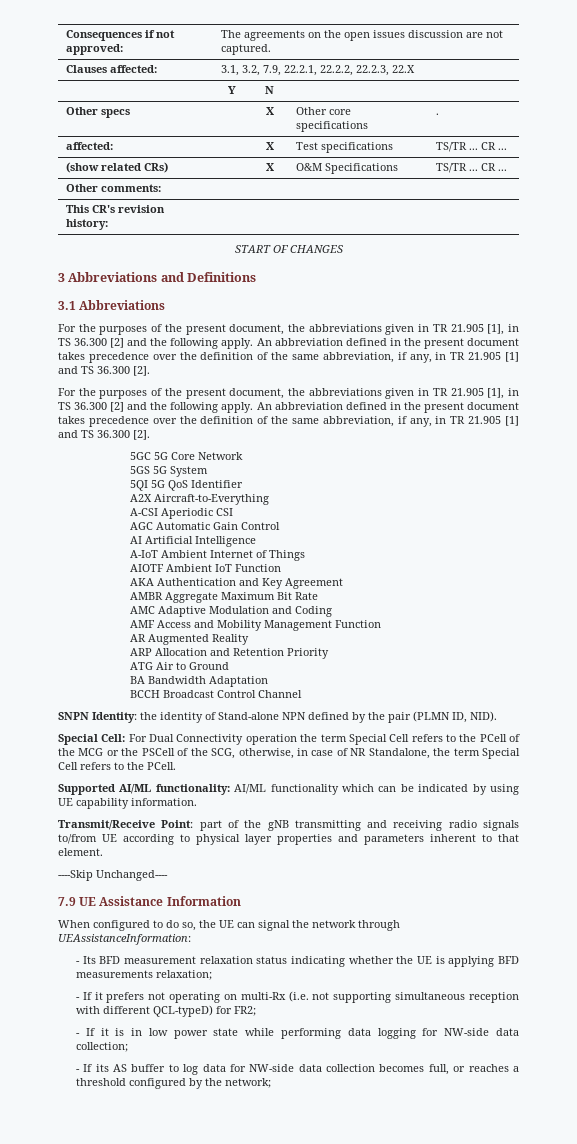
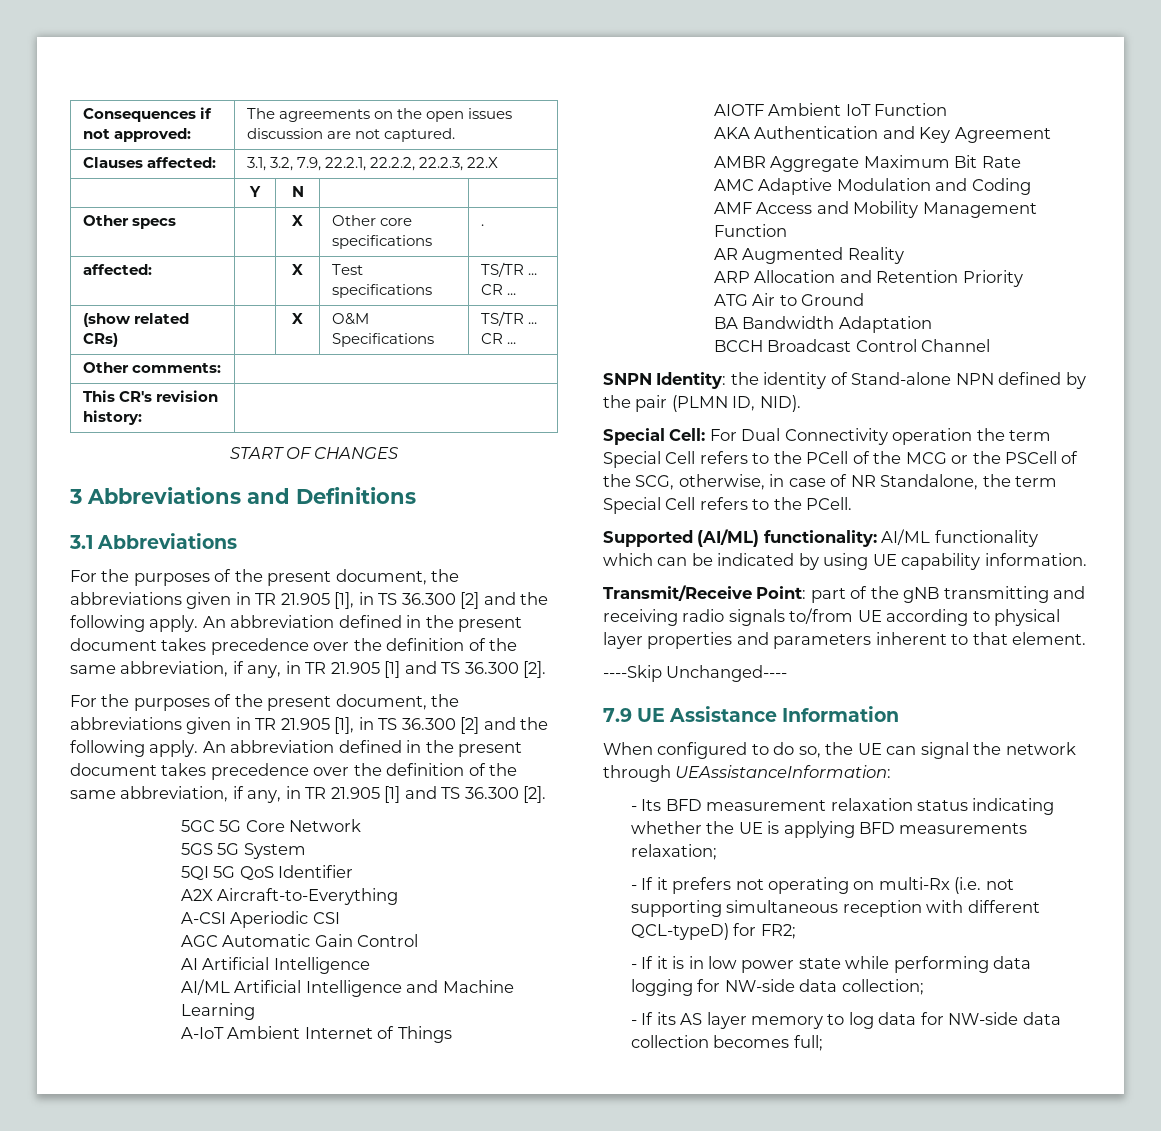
(256, 541) none -> [180,979,514,997] [180,1003,255,1020] // AI/ML Artificial Intelligence and Machine Learning
[119,784,152,794] AI/ML -> [697,529,760,547] (AI/ML)
[131,1064,166,1072] buffer -> [706,1012,823,1029] layer memory
[428,1064,520,1075] [75,1078,271,1089] full, or reaches a threshold configured by the network; -> [793,1035,823,1051] full;

